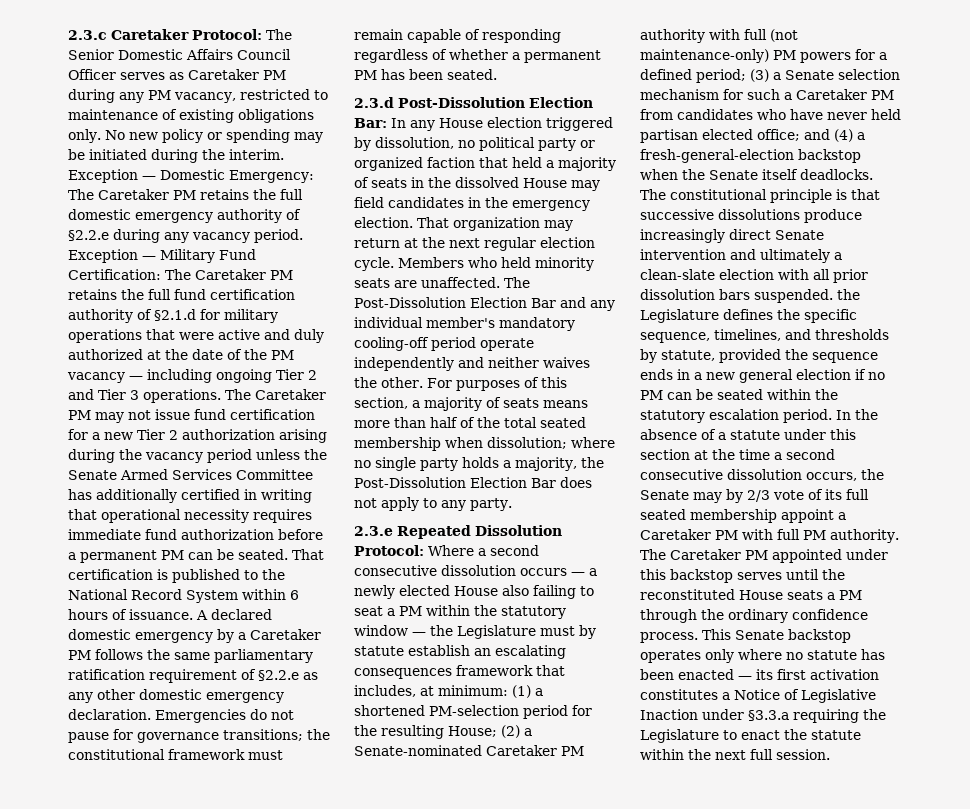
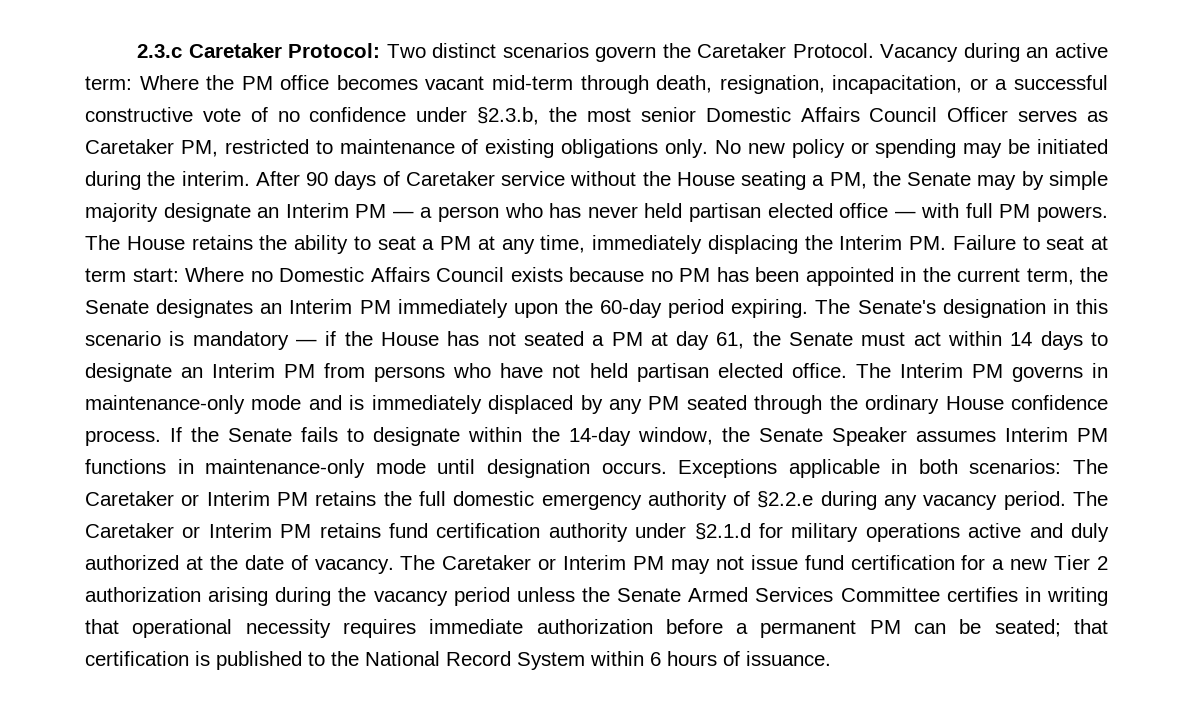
[266,29,292,40] [68,49,114,60] The Senior -> [386,43,1108,62] [85,75,1108,94] [85,107,696,125] Two distinct scenarios govern the Caretaker Protocol. Vacancy during an active term: Where the PM office becomes vacant mid-term through death, resignation, incapacitation, or a successful constructive vote of no confidence under §2.3.b, the most senior
[263,70,286,80] [68,89,236,103] PM during any PM vacancy, -> [180,140,218,157] PM,
[68,169,314,183] [68,189,169,200] Exception — Domestic Emergency: The Caretaker -> [255,171,1109,190] [85,203,1108,222] [85,235,1108,254] [85,267,1108,286] [85,299,1108,318] [85,331,1109,350] [85,363,1108,382] [85,395,1109,414] [85,427,1108,446] [85,459,1108,478] [85,491,270,506] After 90 days of Caretaker service without the House seating a PM, the Senate may by simple majority designate an Interim PM — a person who has never held partisan elected office — with full PM powers. The House retains the ability to seat a PM at any time, immediately displacing the Interim PM. Failure to seat at term start: Where no Domestic Affairs Council exists because no PM has been appointed in the current term, the Senate designates an Interim PM immediately upon the 60-day period expiring. The Senate's designation in this scenario is mandatory — if the House has not seated a PM at day 61, the Senate must act within 14 days to designate an Interim PM from persons who have not held partisan elected office. The Interim PM governs in maintenance-only mode and is immediately displaced by any PM seated through the ordinary House confidence process. If the Senate fails to designate within the 14-day window, the Senate Speaker assumes Interim PM functions in maintenance-only mode until designation occurs. Exceptions applicable in both scenarios: The Caretaker or Interim
[68,249,256,263] [68,269,293,280] [68,289,171,300] Exception — Military Fund Certification: The Caretaker PM retains the full -> [1073,491,1108,506] [85,523,381,538] The Caretaker or Interim PM retains
[137,309,152,320] of -> [635,523,687,538] under
[146,329,214,340] that were -> (960, 532) none
[244,349,294,360] [67,369,317,383] [68,389,326,403] the PM vacancy — including ongoing Tier 2 and Tier 3 operations. The Caretaker -> [314,555,627,574] vacancy. The Caretaker or Interim
[68,489,240,503] has additionally certified -> [946,587,1018,602] certifies
[145,529,177,540] fund -> (524, 626) none
[238,549,324,560] seated. That -> [994,619,1108,637] seated; that
[196,609,272,620] [68,629,321,643] [68,649,313,663] [68,669,318,683] [68,689,284,703] [68,709,294,723] [68,729,330,743] [68,749,283,760] [354,29,561,43] [354,49,601,63] [354,69,497,80] [354,97,593,108] [354,117,613,131] [354,137,595,151] [354,157,616,171] [354,177,600,191] [354,197,590,211] [354,217,573,231] [354,237,595,251] [354,257,594,271] [354,277,530,288] [354,297,615,311] [354,317,575,331] [354,337,534,351] [354,357,590,371] [354,377,567,391] [354,397,588,411] [354,417,586,428] [354,437,615,451] [354,457,604,471] [354,477,592,488] [354,497,512,511] [354,525,562,539] [354,545,539,556] [354,565,597,576] [354,585,594,599] [354,605,566,619] [354,625,596,639] [354,645,566,659] [354,665,565,679] [354,685,543,698] [354,705,592,719] [354,725,532,739] [354,745,584,756] [640,29,798,43] [640,49,887,63] [640,69,900,83] [640,89,894,100] [640,109,901,120] [640,129,865,143] [640,149,861,163] [640,169,873,180] [640,189,880,203] [640,209,862,223] [640,229,824,243] [640,249,842,263] [640,269,868,283] [640,289,860,303] [640,309,857,323] [640,329,889,343] [640,349,878,363] [640,369,885,383] [640,389,838,400] [640,409,878,423] [640,429,856,440] [640,449,835,460] [640,469,884,481] [640,489,869,503] [640,509,846,523] [640,529,899,543] [640,549,888,563] [640,569,845,583] [640,589,862,600] [640,609,868,623] [640,629,851,643] [640,649,885,663] [640,669,879,680] [640,689,876,703] [640,709,886,723] [640,729,861,743] [640,749,830,760] A declared domestic emergency by a Caretaker PM follows the same parliamentary ratification requirement of §2.2.e as any other domestic emergency declaration. Emergencies do not pause for governance transitions; the constitutional framework must remain capable of responding regardless of whether a permanent PM has been seated. // 2.3.d Post-Dissolution Election Bar: In any House election triggered by dissolution, no political party or organized faction that held a majority of seats in the dissolved House may field candidates in the emergency election. That organization may return at the next regular election cycle. Members who held minority seats are unaffected. The Post-Dissolution Election Bar and any individual member's mandatory cooling-off period operate independently and neither waives the other. For purposes of this section, a majority of seats means more than half of the total seated membership when dissolution; where no single party holds a majority, the Post-Dissolution Election Bar does not apply to any party. // 2.3.e Repeated Dissolution Protocol: Where a second consecutive dissolution occurs — a newly elected House also failing to seat a PM within the statutory window — the Legislature must by statute establish an escalating consequences framework that includes, at minimum: (1) a shortened PM-selection period for the resulting House; (2) a Senate-nominated Caretaker PM authority with full (not maintenance-only) PM powers for a defined period; (3) a Senate selection mechanism for such a Caretaker PM from candidates who have never held partisan elected office; and (4) a fresh-general-election backstop when the Senate itself deadlocks. The constitutional principle is that successive dissolutions produce increasingly direct Senate intervention and ultimately a clean-slate election with all prior dissolution bars suspended. the Legislature defines the specific sequence, timelines, and thresholds by statute, provided the sequence ends in a new general election if no PM can be seated within the statutory escalation period. In the absence of a statute under this section at the time a second consecutive dissolution occurs, the Senate may by 2/3 vote of its full seated membership appoint a Caretaker PM with full PM authority. The Caretaker PM appointed under this backstop serves until the reconstituted House seats a PM through the ordinary confidence process. This Senate backstop operates only where no statute has been enacted — its first activation constitutes a Notice of Legislative Inaction under §3.3.a requiring the Legislature to enact the statute within the next full session. -> (831, 658) none

